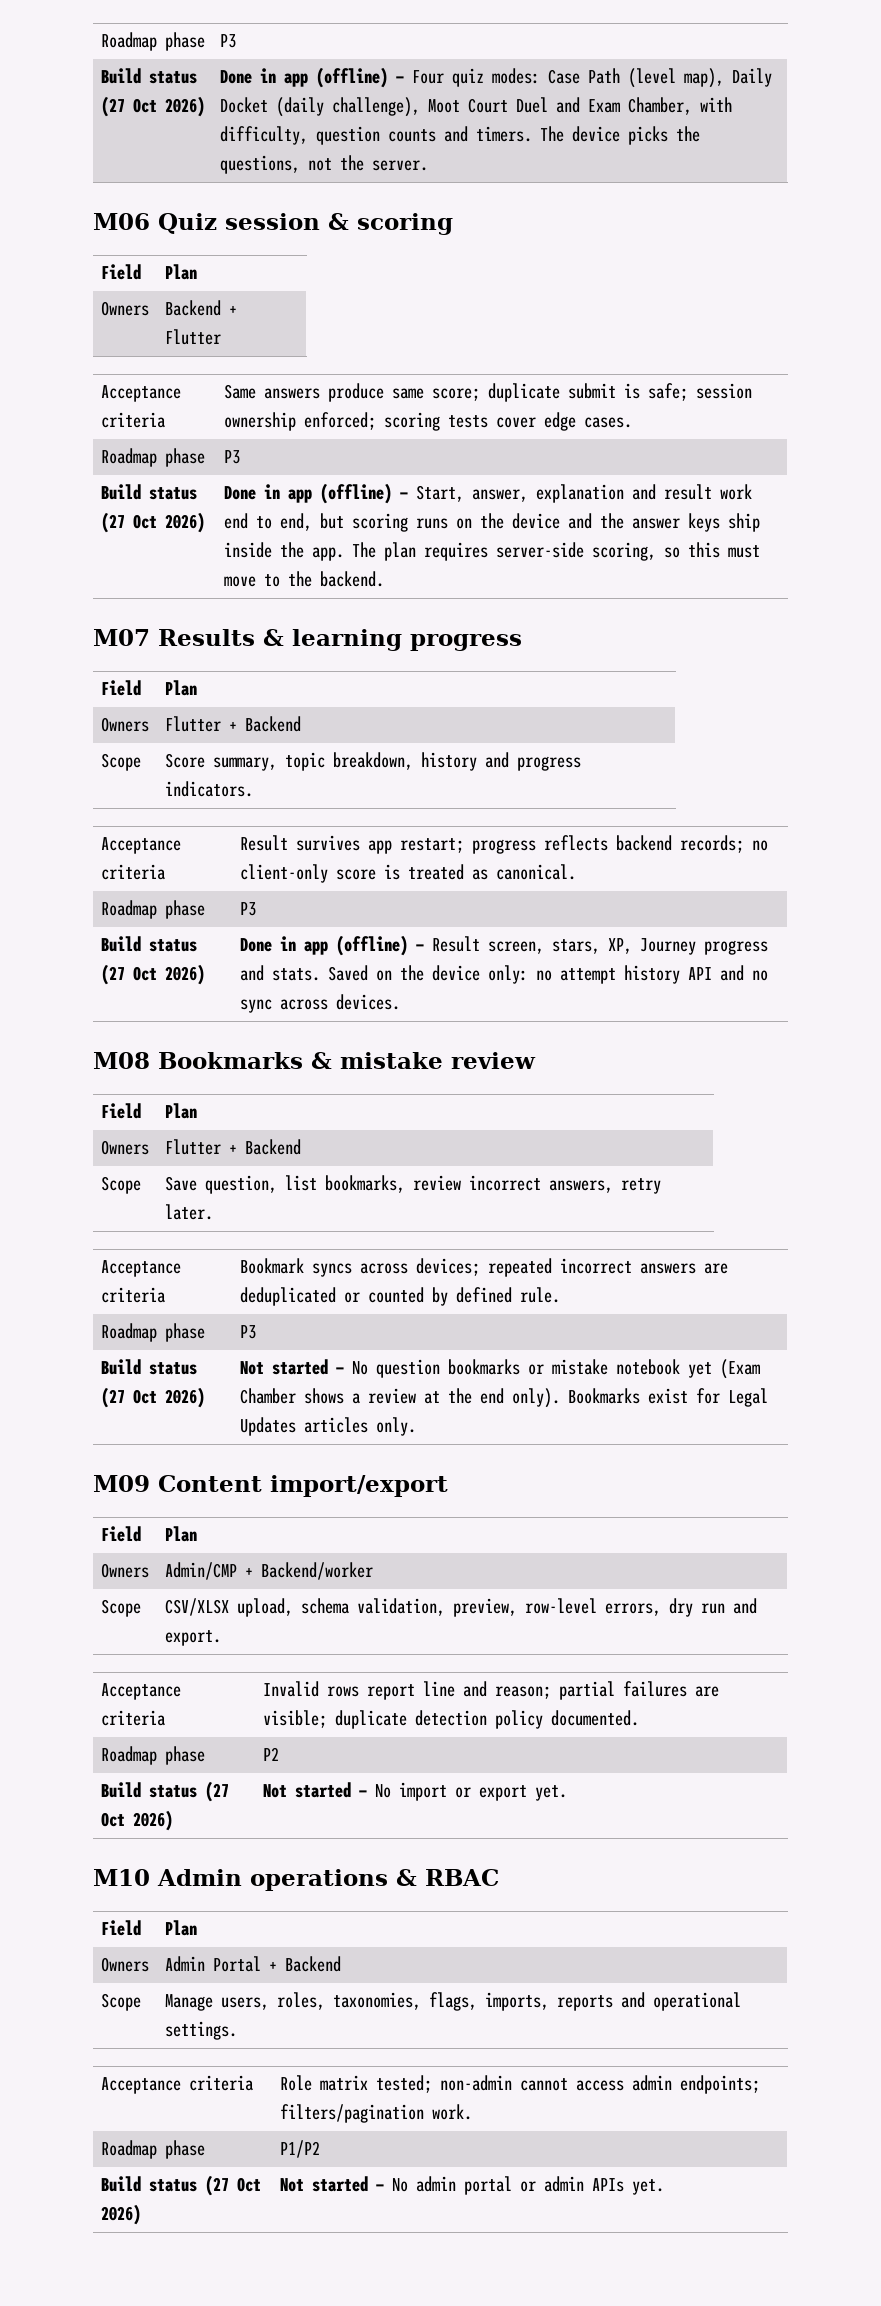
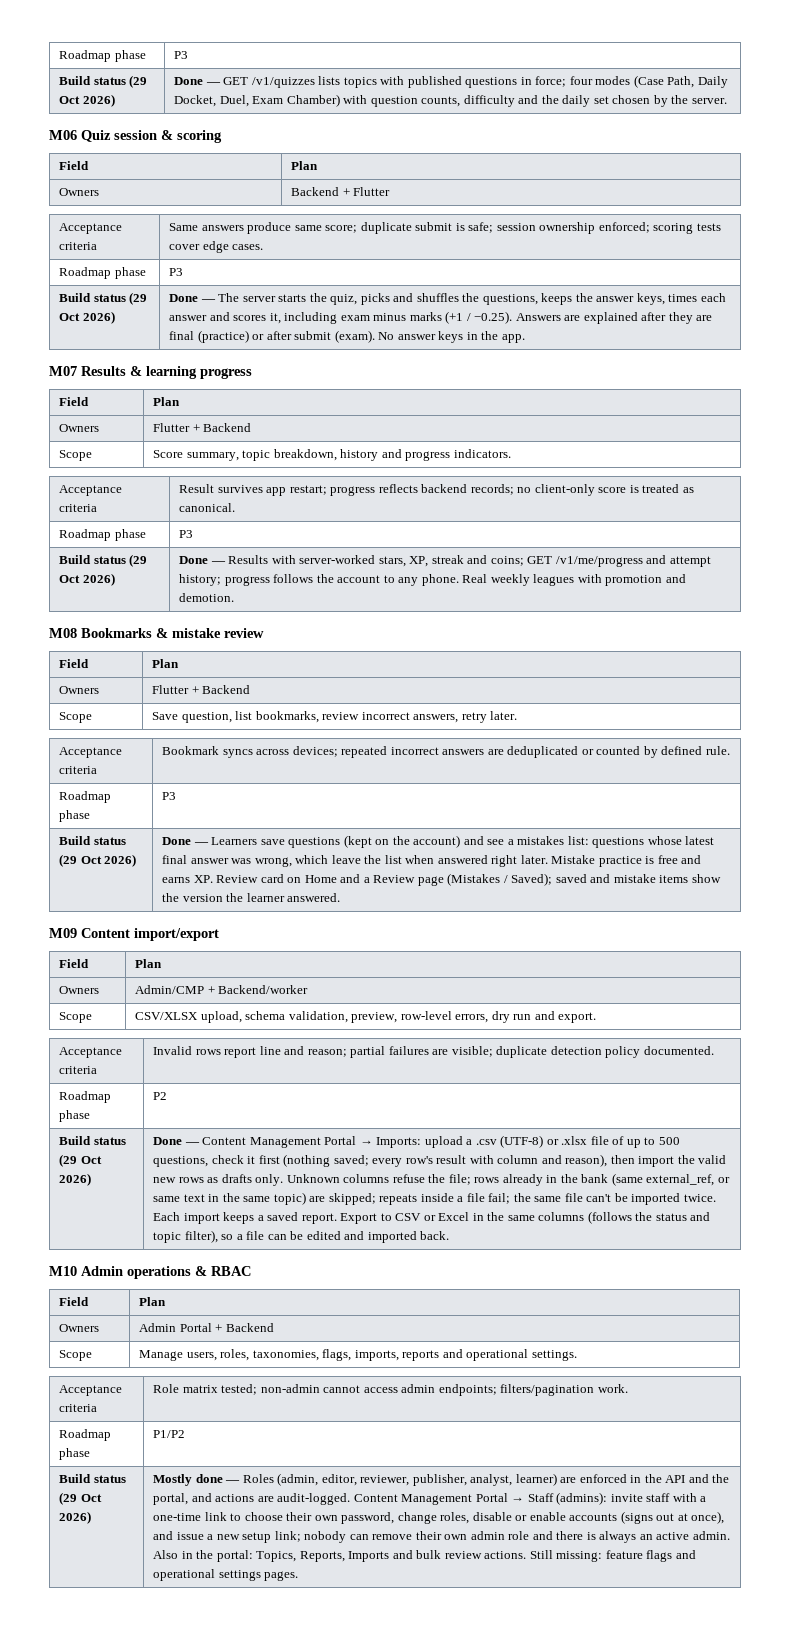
[100,32,205,51] [219,34,236,48] [100,68,197,84] [100,96,205,117] [219,67,772,88] [219,97,732,117] [219,126,700,145] [219,155,332,174] Roadmap phase | P3 // Build status (27 Oct 2026) | Done in app (offline) — Four quiz modes: Case Path (level map), Daily Docket (daily challenge), Moot Court Duel and Exam Chamber, with difficulty, question counts and timers. The device picks the questions, not -> [59,50,146,62] [174,51,189,59] [59,75,148,88] [59,94,115,107] [174,75,728,88] [174,94,668,107] Roadmap phase | P3 // Build status (29 Oct 2026) | Done — GET /v1/quizzes lists topics with published questions in force; four modes (Case Path, Daily Docket, Duel, Exam Chamber) with question counts, difficulty and the daily set chosen by
[100,512,205,533] [223,483,752,504] [223,513,760,532] [223,542,760,561] [223,571,384,587] (27 Oct 2026) | Done in app (offline) — Start, answer, explanation and result work end to end, but scoring runs on the device and the answer keys ship inside the app. The plan requires server-side scoring, so this must move to the backend. -> [129,292,148,305] [59,311,115,324] [169,293,726,305] [169,311,713,324] [169,330,525,343] (29 Oct 2026) | Done — The server starts the quiz, picks and shuffles the questions, keeps the answer keys, times each answer and scores it, including exam minus marks (+1 / −0.25). Answers are explained after they are final (practice) or after submit (exam). No answer keys in the app.
[100,964,205,985] [239,935,768,956] [239,965,768,984] [239,994,400,1013] (27 Oct 2026) | Done in app (offline) — Result screen, stars, XP, Journey progress and stats. Saved on the device only: no attempt history API and no sync across devices. -> [129,554,148,567] [59,573,115,586] [179,555,711,567] [179,574,686,586] [179,593,235,602] (29 Oct 2026) | Done — Results with server-worked stars, XP, streak and coins; GET /v1/me/progress and attempt history; progress follows the account to any phone. Real weekly leagues with promotion and demotion.
[100,1387,205,1408] [239,1359,760,1379] [239,1388,768,1408] [239,1417,416,1436] (27 Oct 2026) | Not started — No question bookmarks or mistake notebook yet (Exam Chamber shows a review at the end only). Bookmarks exist for Legal Updates articles only. -> [59,854,137,867] [162,835,715,848] [162,855,702,867] [162,873,721,886] [162,893,341,902] (29 Oct 2026) | Done — Learners save questions (kept on the account) and see a mistakes list: questions whose latest final answer was wrong, which leave the list when answered right later. Mistake practice is free and earns XP. Review card on Home and a Review page (Mistakes / Saved); saved and mistake items show the version the learner answered.
[204,1781,229,1802] [100,1810,173,1831] [262,1782,567,1801] (27 Oct 2026) | Not started — No import or export yet. -> [59,1154,102,1167] [59,1173,92,1186] [153,1135,680,1148] [153,1154,727,1167] [153,1173,730,1186] [153,1192,716,1205] [153,1211,711,1224] [153,1230,450,1243] (29 Oct 2026) | Done — Content Management Portal → Imports: upload a .csv (UTF-8) or .xlsx file of up to 500 questions, check it first (nothing saved; every row's result with column and reason), then import the valid new rows as drafts only. Unknown columns refuse the file; rows already in the bank (same external_ref, or same text in the same topic) are skipped; repeats inside a file fail; the same file can't be imported twice. Each import keeps a saved report. Export to CSV or Excel in the same columns (follows the status and topic filter), so a file can be edited and imported back.
[204,2175,261,2196] [100,2204,141,2225] [279,2176,664,2195] (27 Oct 2026) | Not started — No admin portal or admin APIs yet. -> [59,1492,102,1505] [59,1511,92,1524] [153,1473,730,1486] [153,1492,707,1505] [153,1511,725,1524] [153,1531,730,1543] [153,1550,696,1562] [153,1569,299,1581] (29 Oct 2026) | Mostly done — Roles (admin, editor, reviewer, publisher, analyst, learner) are enforced in the API and the portal, and actions are audit-logged. Content Management Portal → Staff (admins): invite staff with a one-time link to choose their own password, change roles, disable or enable accounts (signs out at once), and issue a new setup link; nobody can remove their own admin role and there is always an active admin. Also in the portal: Topics, Reports, Imports and bulk review actions. Still missing: feature flags and operational settings pages.

